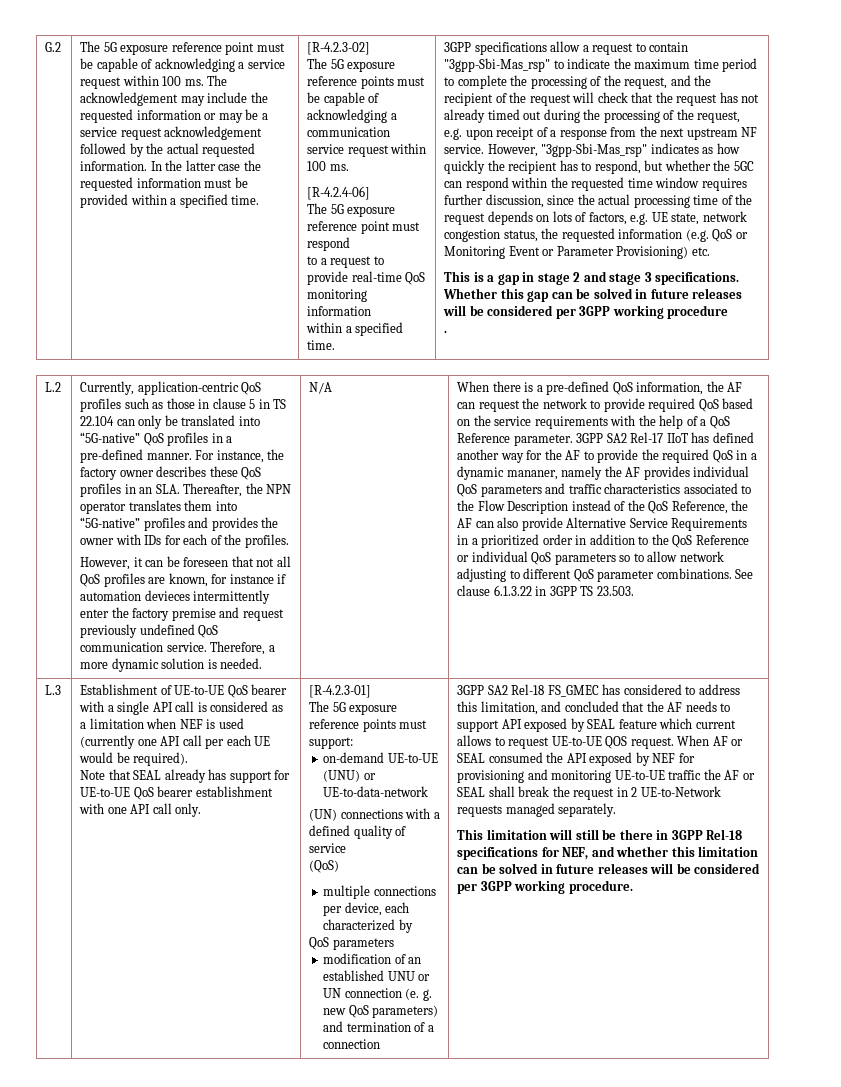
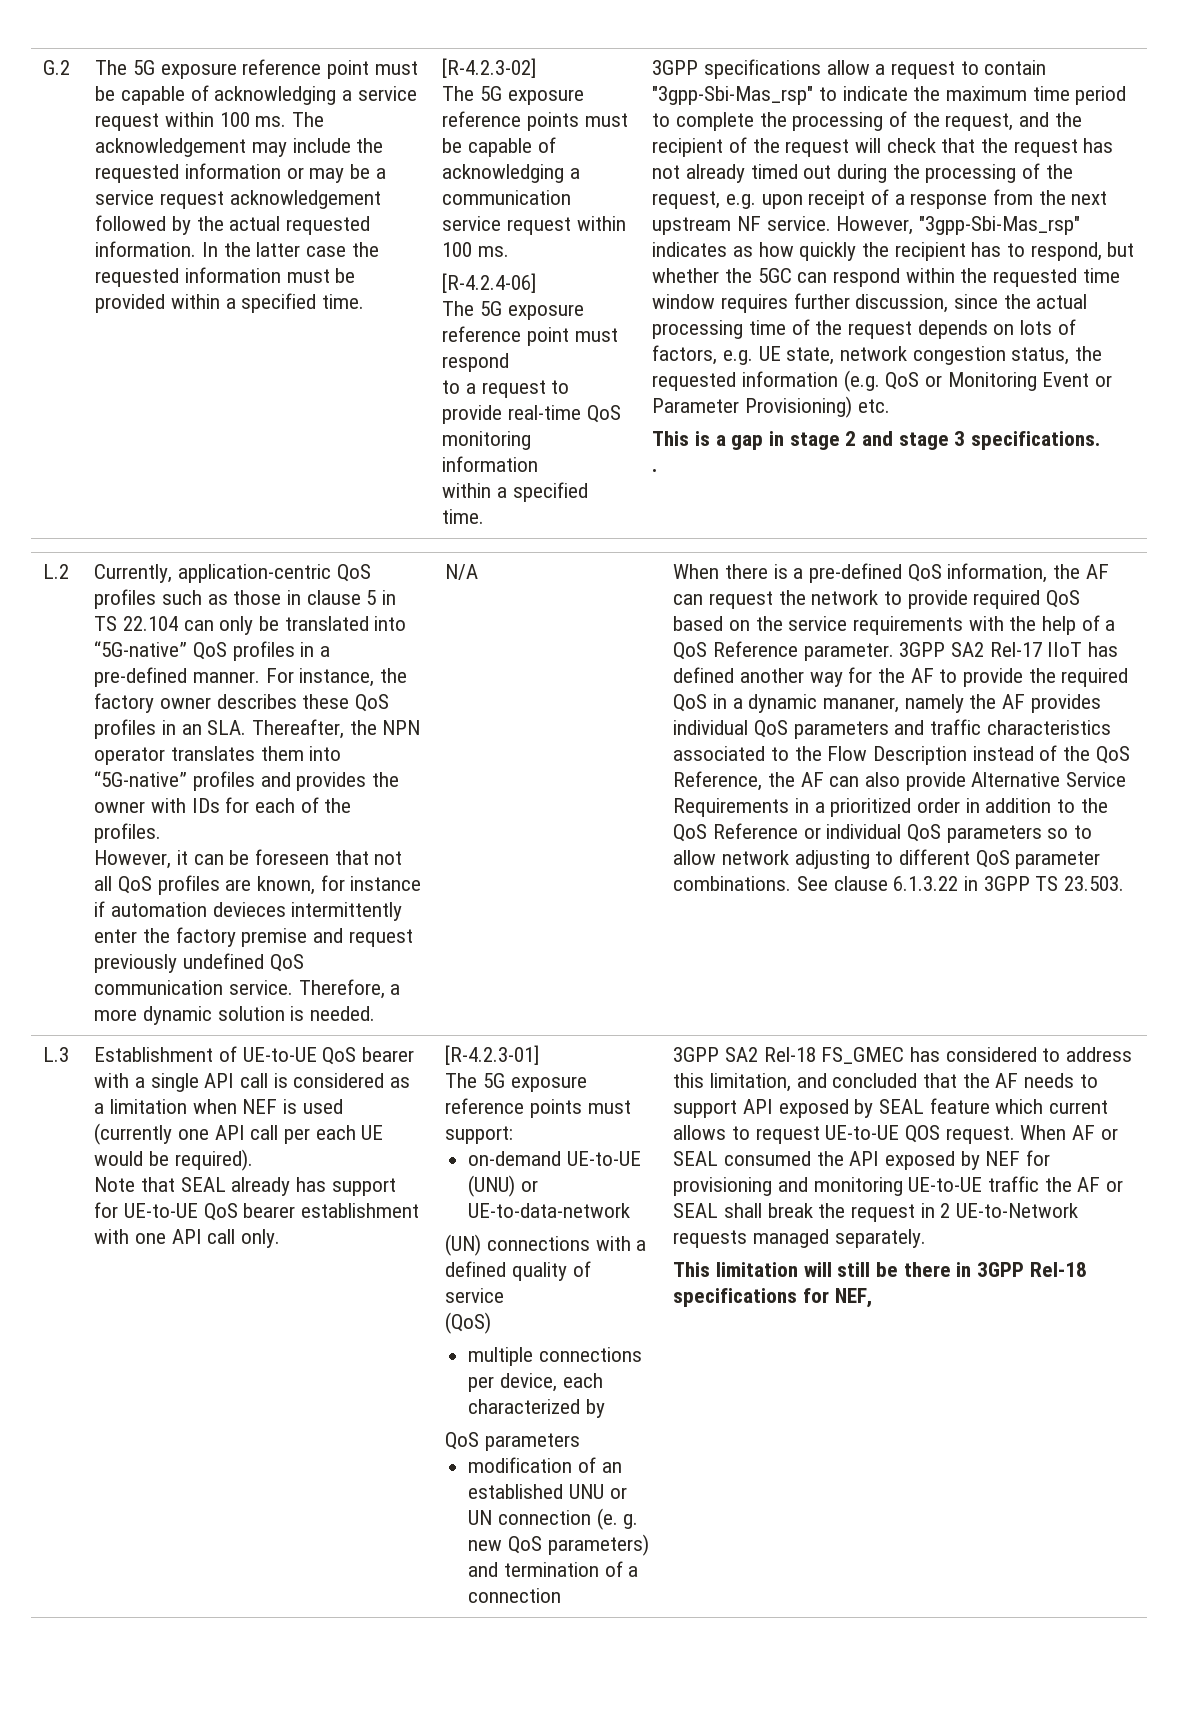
[443,288,743,302] [443,305,729,319] Whether this gap can be solved in future releases will be considered per 3GPP working procedure -> (1100, 440) none
[591,846,759,857] [457,863,761,874] [457,880,633,894] and whether this limitation can be solved in future releases will be considered per 3GPP working procedure. -> (872, 1298) none

